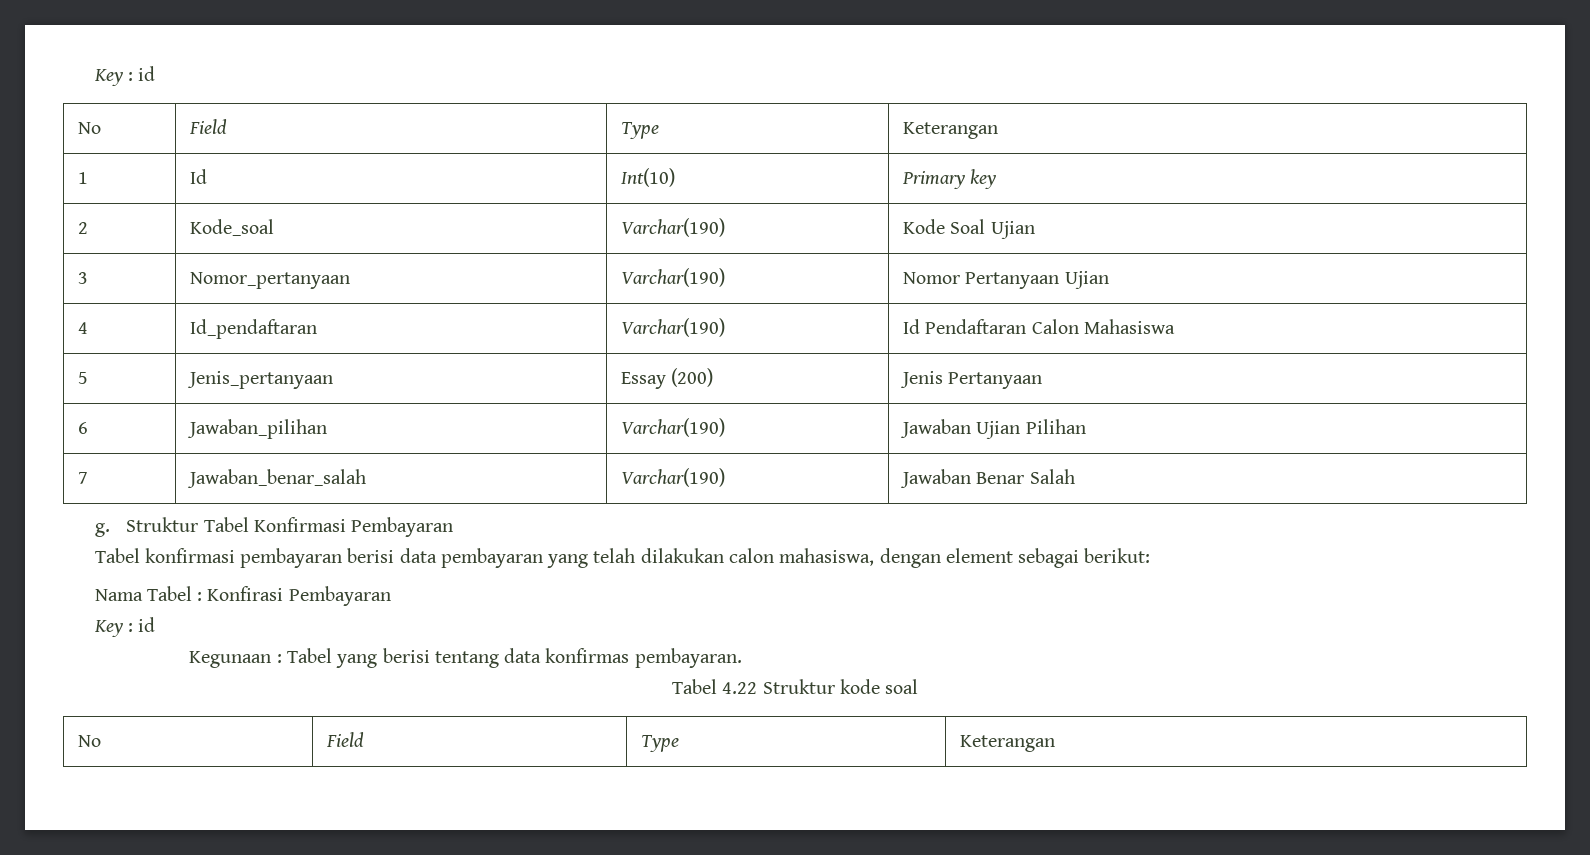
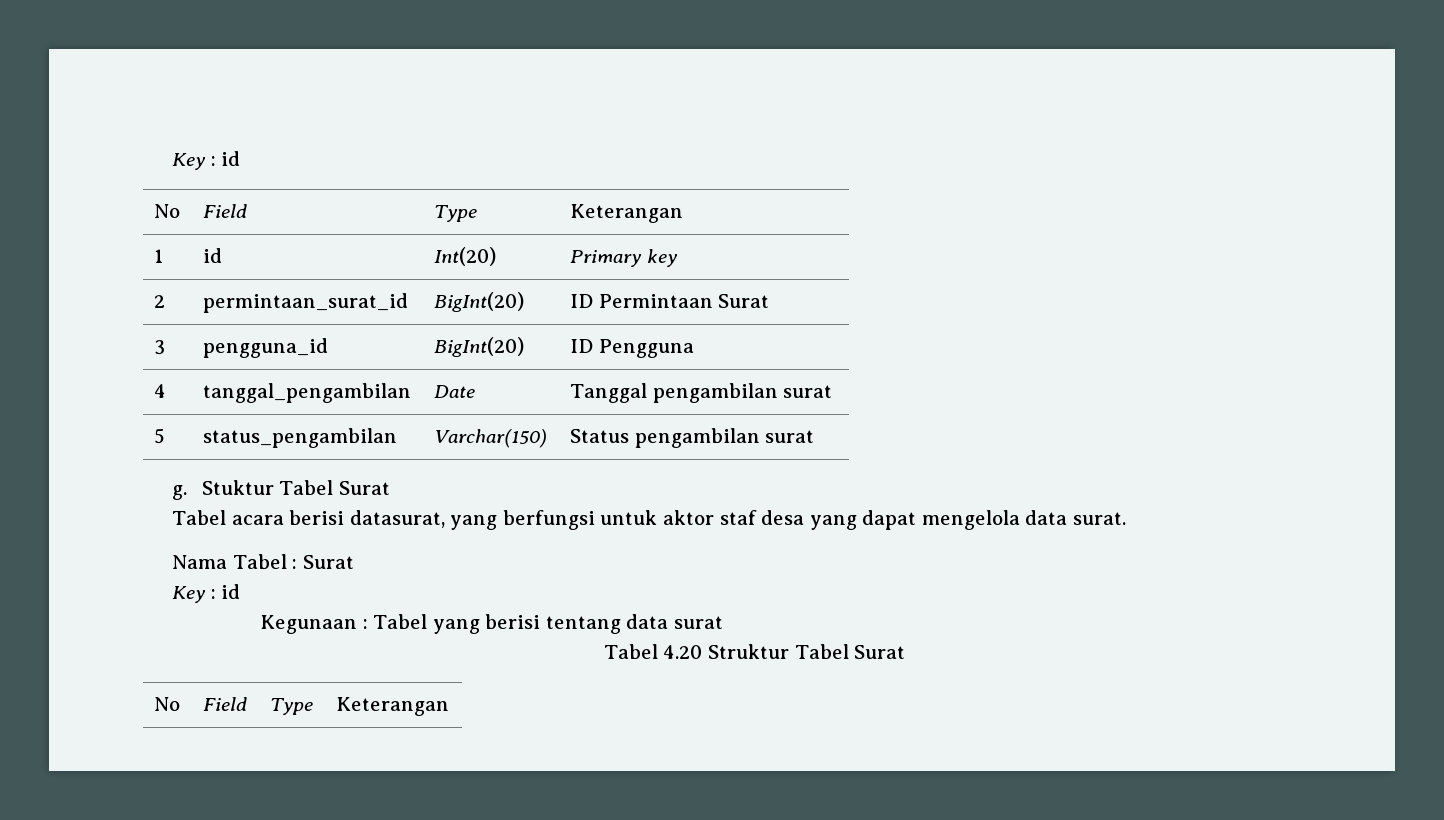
[190,169,208,184] [621,168,676,187] Id | Int(10) -> [203,248,223,263] [434,247,497,266] id | Int(20)
[190,219,275,236] [621,218,726,237] [903,219,1035,239] [78,272,89,284] [190,272,351,289] [621,268,726,287] [903,271,1109,289] [78,322,89,334] [190,319,318,339] [621,318,726,337] [903,319,1175,334] [78,372,89,384] [187,371,334,389] [621,368,714,389] [900,371,1043,389] [78,422,89,434] [187,419,328,439] [621,418,726,437] [900,419,1086,439] [78,472,89,484] [187,469,367,488] [621,468,726,487] [900,469,1075,488] [94,517,454,537] [94,548,1151,568] Kode_soal | Varchar(190) | Kode Soal Ujian // 3 | Nomor_pertanyaan | Varchar(190) | Nomor Pertanyaan Ujian // 4 | Id_pendaftaran | Varchar(190) | Id Pendaftaran Calon Mahasiswa // 5 | Jenis_pertanyaan | Essay (200) | Jenis Pertanyaan // 6 | Jawaban_pilihan | Varchar(190) | Jawaban Ujian Pilihan // 7 | Jawaban_benar_salah | Varchar(190) | Jawaban Benar Salah // g. Struktur Tabel Konfirmasi Pembayaran // Tabel konfirmasi pembayaran berisi data pembayaran yang telah dilakukan calon mahasiswa, dengan element sebagai berikut: -> [203,293,409,313] [434,292,525,312] [570,294,770,308] [154,340,166,355] [203,338,329,358] [434,337,525,357] [570,339,694,358] [154,384,167,398] [203,383,412,403] [434,385,476,398] [570,383,833,403] [154,428,166,444] [203,428,398,448] [434,429,548,448] [570,428,815,448] [172,480,390,500] [172,510,1126,530] permintaan_surat_id | BigInt(20) | ID Permintaan Surat // 3 | pengguna_id | BigInt(20) | ID Pengguna // 4 | tanggal_pengambilan | Date | Tanggal pengambilan surat // 5 | status_pengambilan | Varchar(150) | Status pengambilan surat // g. Stuktur Tabel Surat // Tabel acara berisi datasurat, yang berfungsi untuk aktor staf desa yang dapat mengelola data surat.
[207,586,391,606] Konfirasi Pembayaran -> [302,555,354,569] Surat
[545,648,742,668] [671,679,919,694] konfirmas pembayaran. // Tabel 4.22 Struktur kode soal -> [673,616,723,629] [603,644,906,659] surat // Tabel 4.20 Struktur Tabel Surat

